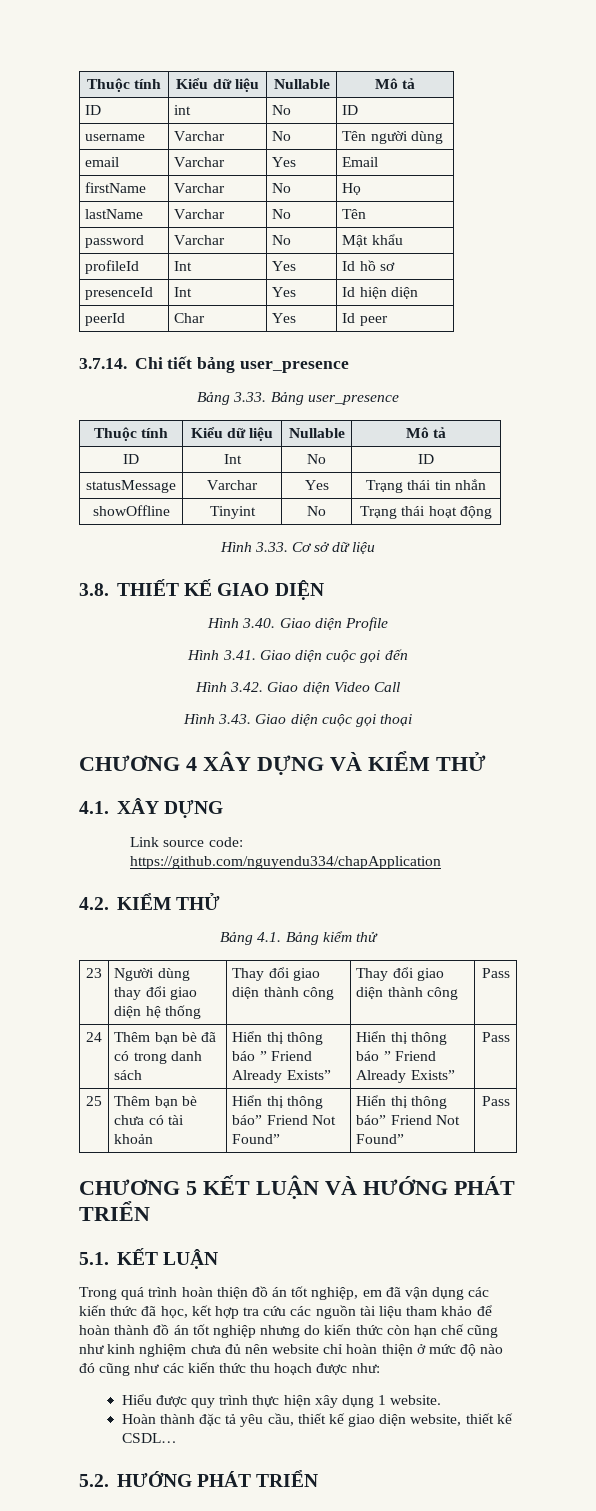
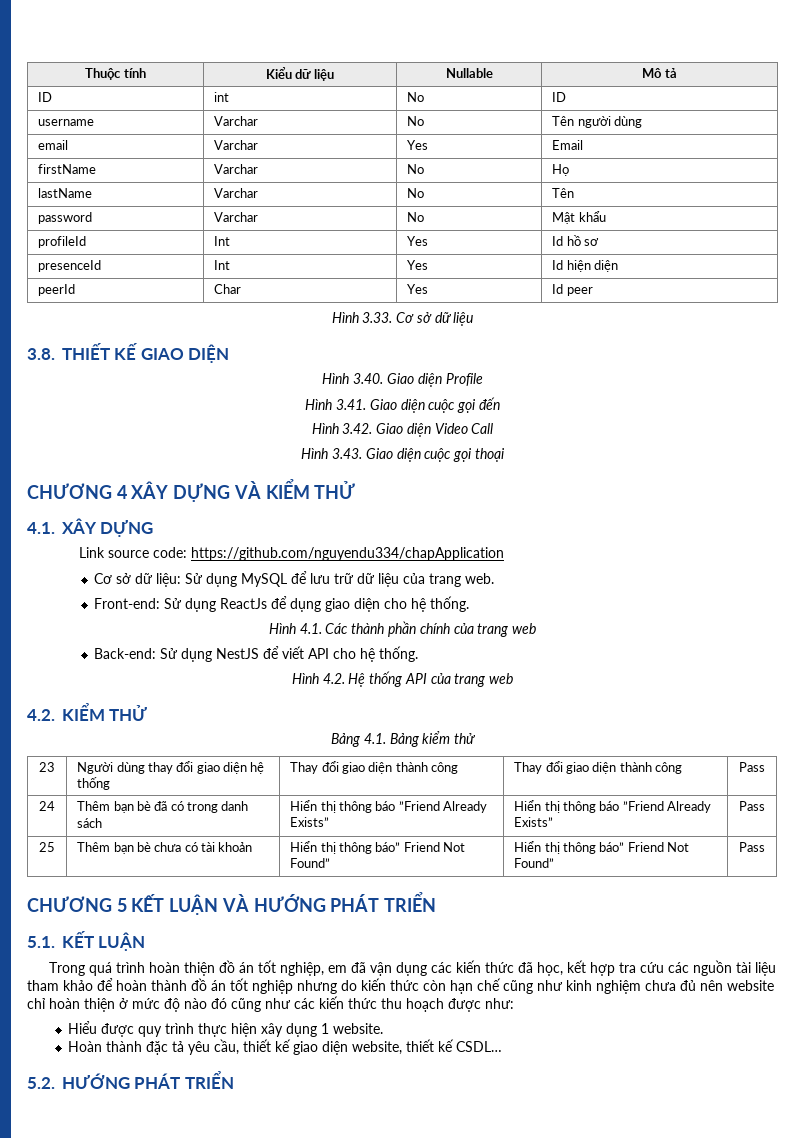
[79,356,349,373] [197,392,399,405] [93,427,169,441] [190,427,274,441] [288,428,345,438] [405,427,447,438] [123,454,139,464] [223,454,242,464] [307,454,326,464] [418,454,434,464] [86,480,176,493] [207,480,258,490] [304,480,329,490] [366,479,486,493] [92,505,170,516] [209,506,256,519] [307,506,326,516] [360,506,492,519] // 3.7.14. Chi tiết bảng user_presence // Bảng 3.33. Bảng user_presence // Thuộc tính | Kiểu dữ liệu | Nullable | Mô tả // ID | Int | No | ID // statusMessage | Varchar | Yes | Trạng thái tin nhắn // showOffline | Tinyint | No | Trạng thái hoạt động -> (593, 291) none
(442, 862) none -> [94,571,495,587] [94,596,470,612] [268,621,537,637] [94,646,419,662] [291,671,514,687] // Cơ sở dữ liệu: Sử dụng MySQL để lưu trữ dữ liệu của trang web. // Front-end: Sử dụng ReactJs để dụng giao diện cho hệ thống. // Hình 4.1. Các thành phần chính của trang web // Back-end: Sử dụng NestJS để viết API cho hệ thống. // Hình 4.2. Hệ thống API của trang web
[259,1051,312,1061] ” Friend -> [398,801,440,811] ”Friend
[383,1051,436,1061] ” Friend -> [622,801,664,811] ”Friend

